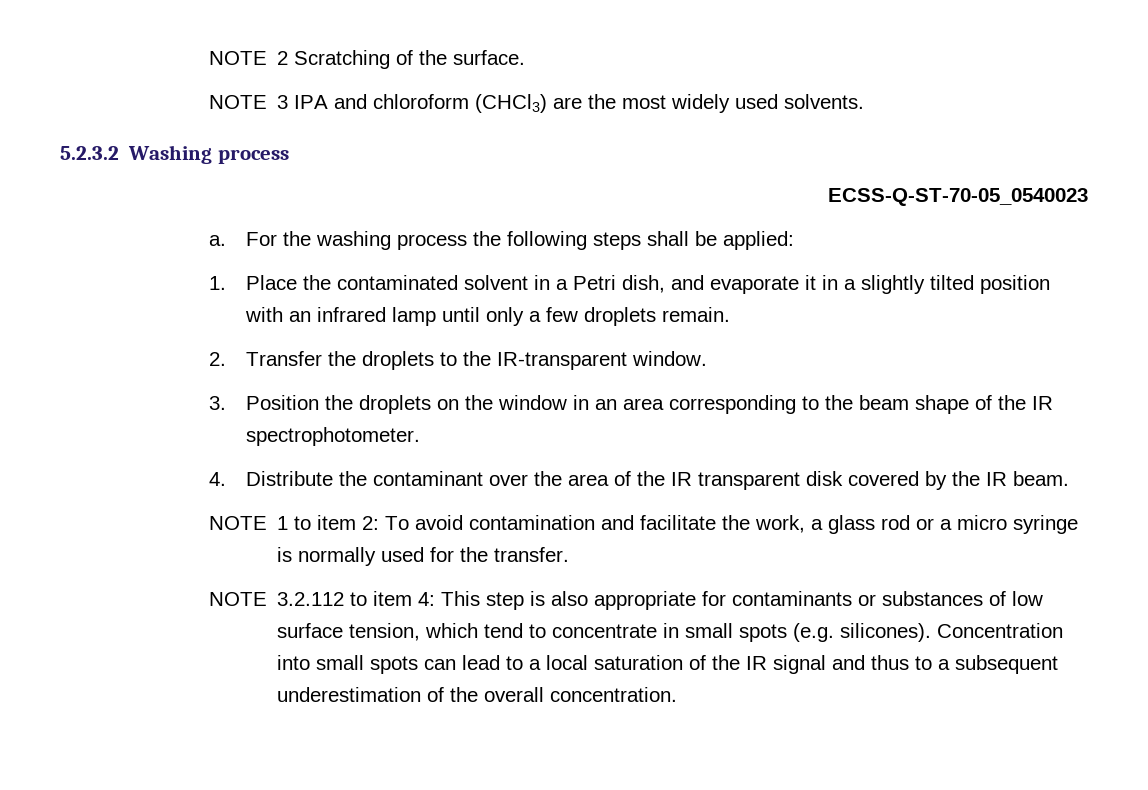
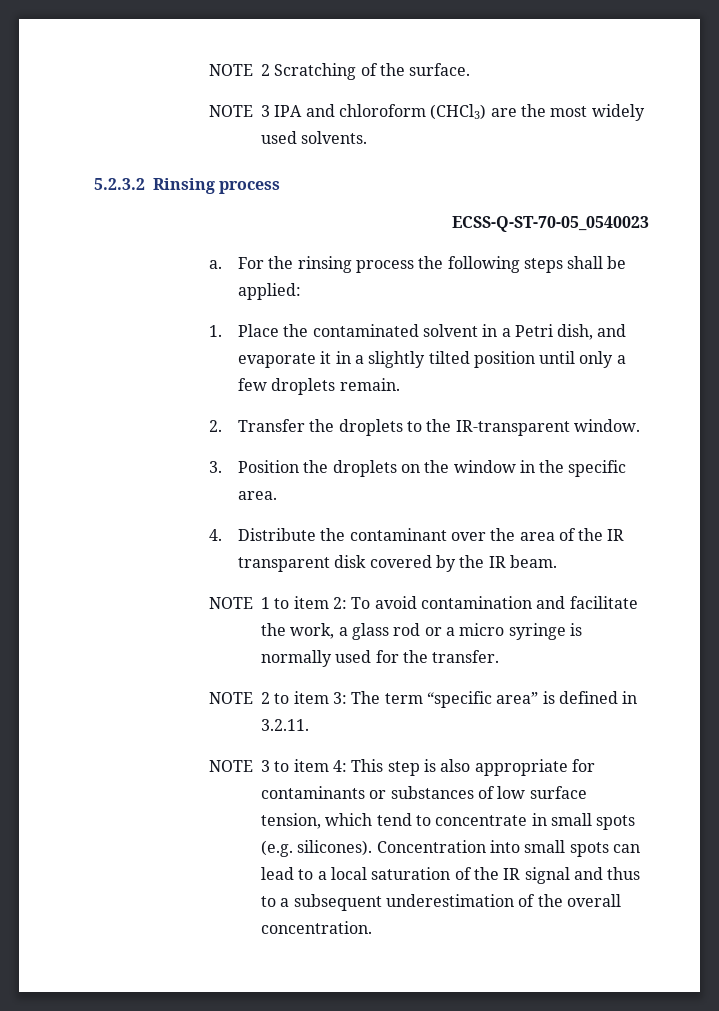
[128,145,213,164] Washing -> [153,178,215,194] Rinsing
[316,231,392,250] washing -> [297,256,352,273] rinsing
[245,307,437,326] with an infrared lamp -> (535, 359) none
[595,395,1054,414] [246,427,421,446] an area corresponding to the beam shape of the IR spectrophotometer. -> [539,460,627,477] [237,491,277,500] the specific area.
[277,592,345,606] 3.2.112 -> [261,691,638,708] [261,719,310,731] [209,760,271,772] 2 to item 3: The term “specific area” is defined in 3.2.11. // NOTE 3

